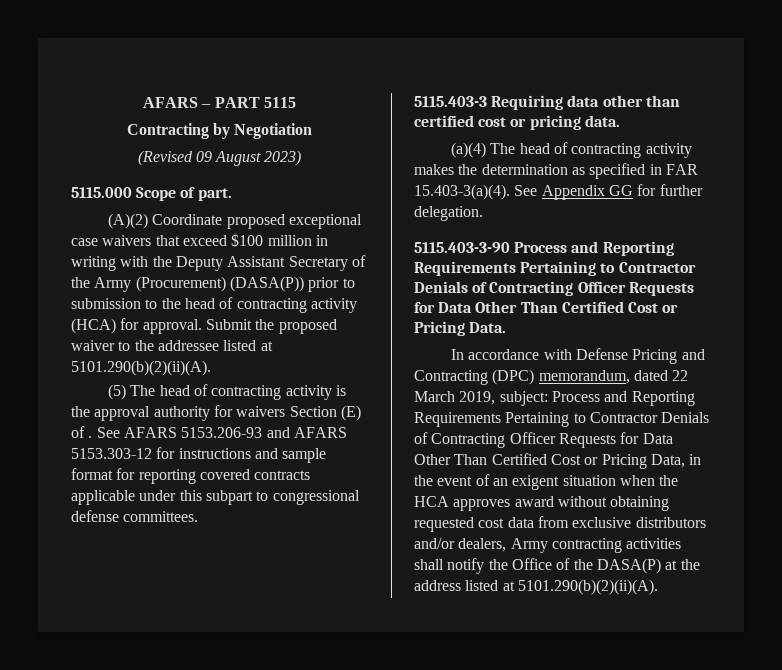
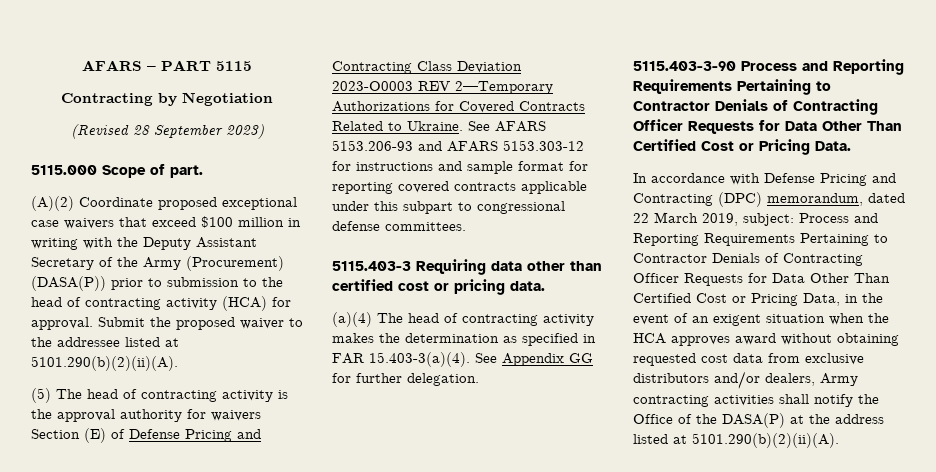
[195,151,262,166] 09 August -> [132,125,223,138] 28 September
[88,436,93,438] . -> [129,429,261,442] [332,61,522,74] [332,81,553,94] [332,101,585,113] [332,121,463,131] Defense Pricing and Contracting Class Deviation 2023-O0003 REV 2—Temporary Authorizations for Covered Contracts Related to Ukraine.

